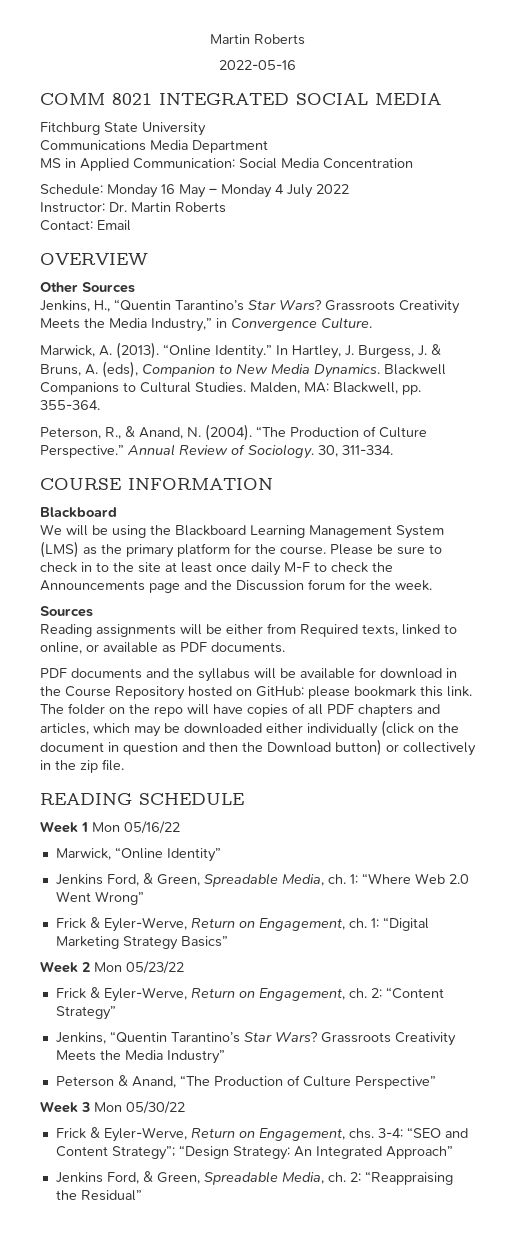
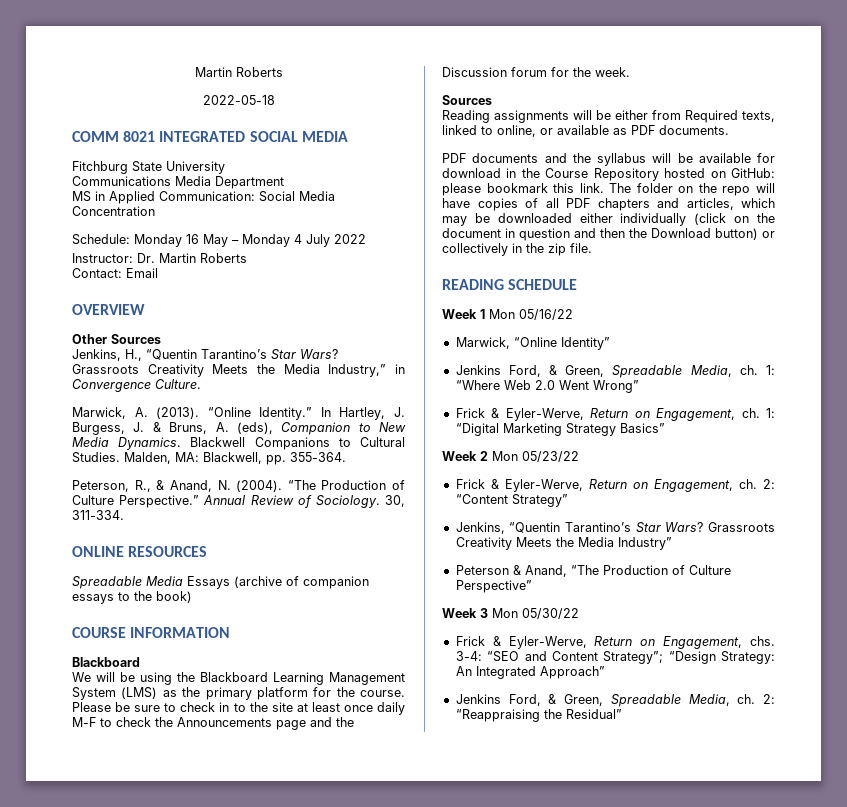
[210,34,305,45] [219,60,296,70] Martin Roberts // 2022-05-16 -> [194,67,283,77] [202,95,275,105] Martin Roberts // 2022-05-18
(393, 450) none -> [72,546,208,557] [72,576,369,589] [72,591,192,604] // ONLINE RESOURCES // Spreadable Media Essays (archive of companion essays to the book)

